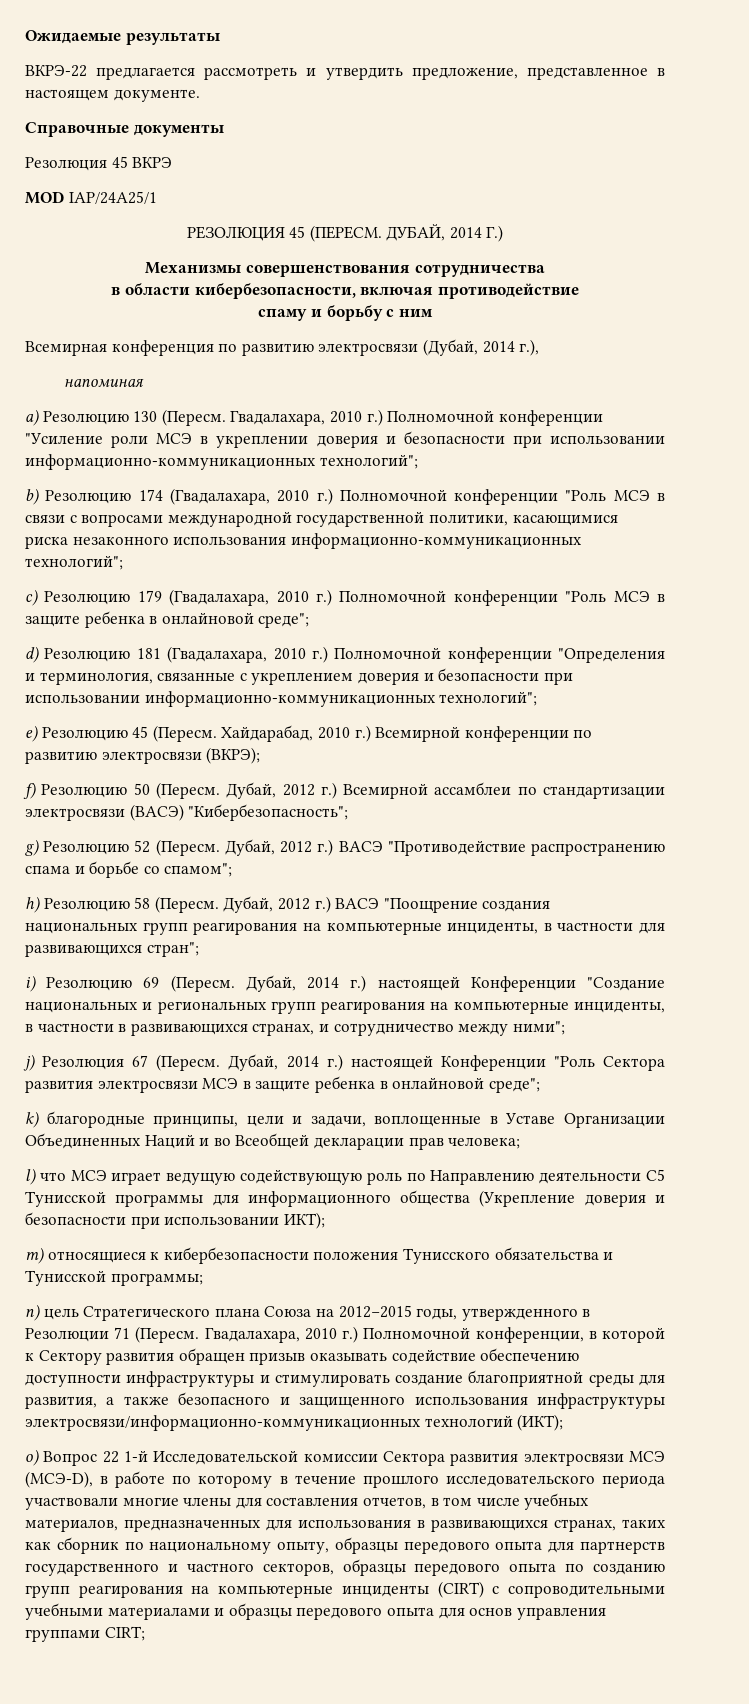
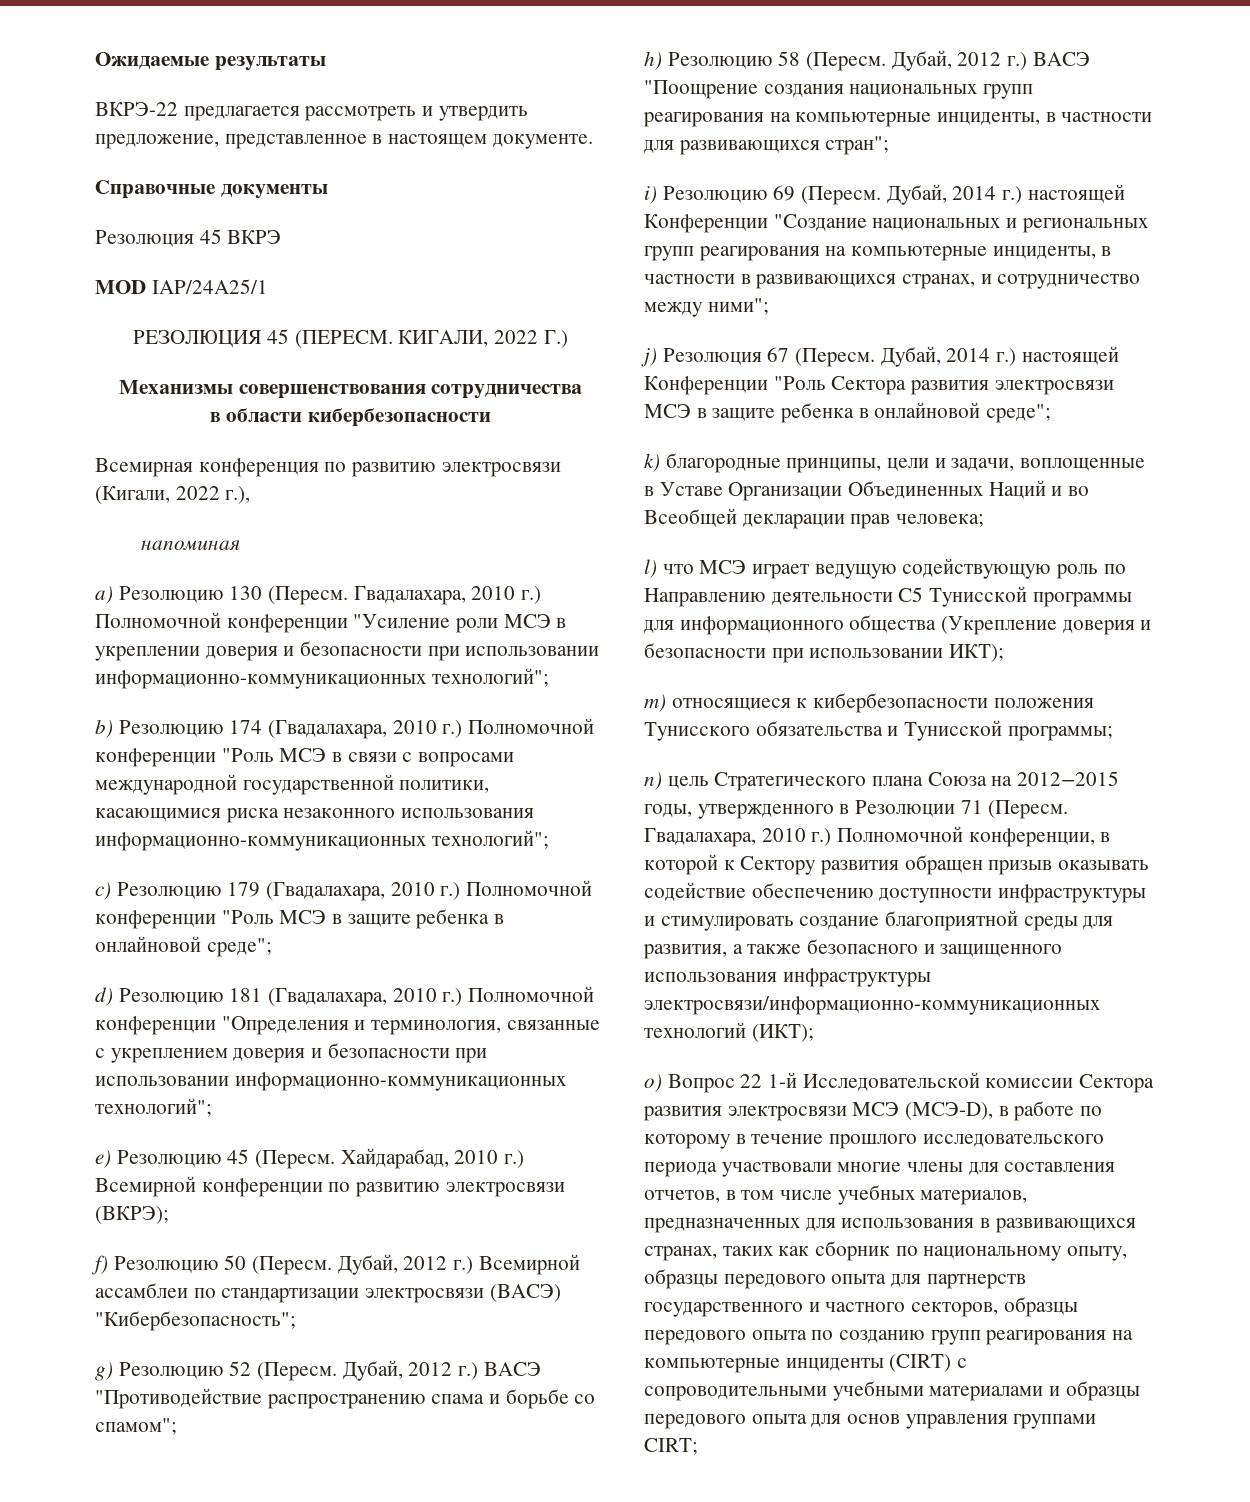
[386,224,482,241] ДУБАЙ, 2014 -> [398,330,539,347] КИГАЛИ, 2022
[194,283,579,299] [258,305,433,321] кибербезопасности, включая противодействие // спаму и борьбу с ним -> [307,408,491,427] кибербезопасности
[422,339,515,356] (Дубай, 2014 -> [95,486,220,504] (Кигали, 2022

